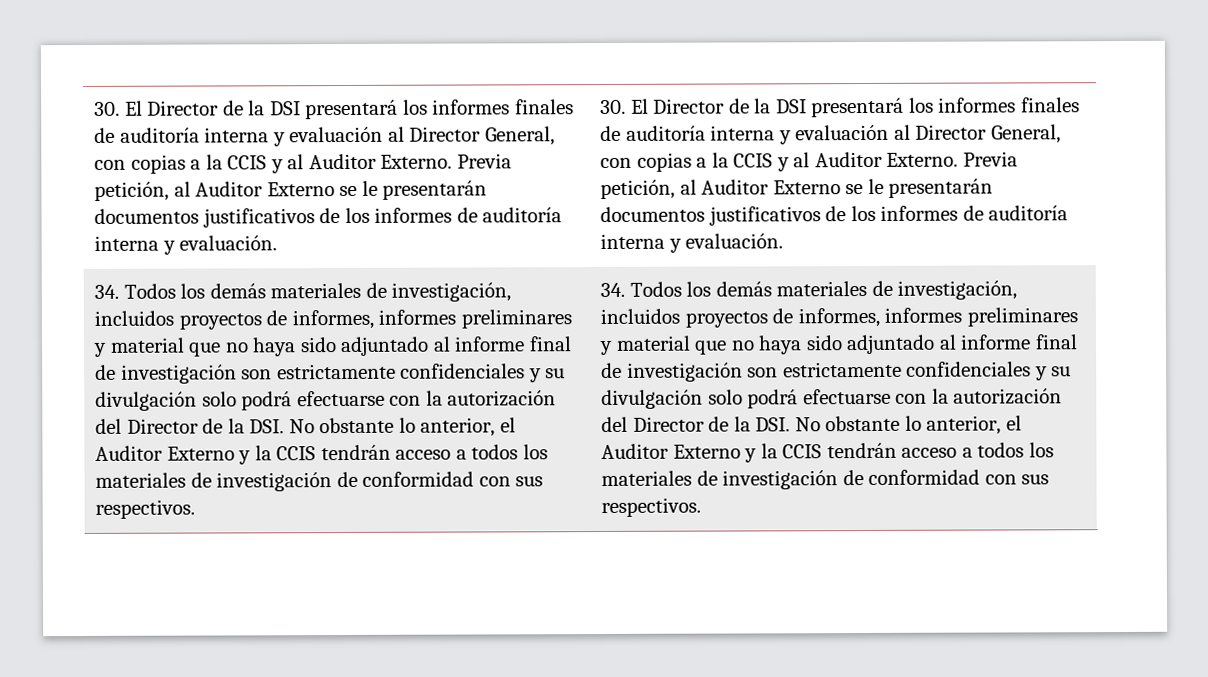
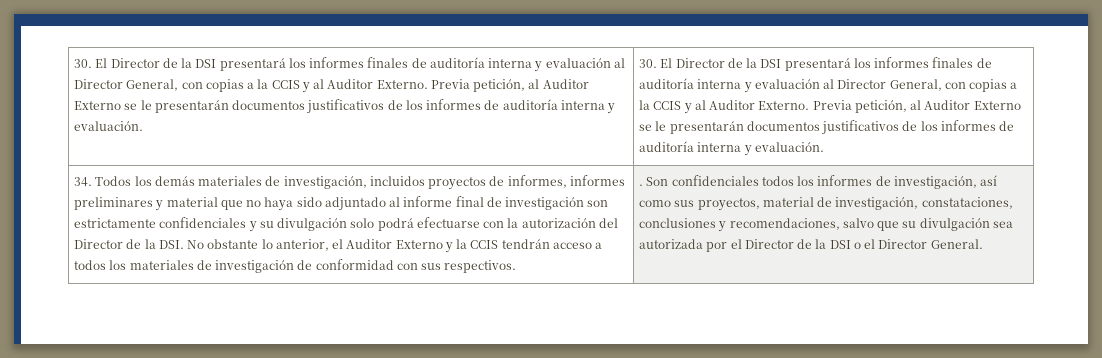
[600,280,1018,300] [600,307,1078,328] [600,334,1078,356] [601,361,1072,382] [601,388,1063,410] [601,415,1022,435] [601,442,1054,463] [601,469,1050,490] [601,497,702,518] 34. Todos los demás materiales de investigación, incluidos proyectos de informes, informes preliminares y material que no haya sido adjuntado al informe final de investigación son estrictamente confidenciales y su divulgación solo podrá efectuarse con la autorización del Director de la DSI. No obstante lo anterior, el Auditor Externo y la CCIS tendrán acceso a todos los materiales de investigación de conformidad con sus respectivos. -> [639,175,998,189] [639,197,1013,211] [639,218,1013,232] [639,239,983,252] . Son confidenciales todos los informes de investigación, así como sus proyectos, material de investigación, constataciones, conclusiones y recomendaciones, salvo que su divulgación sea autorizada por el Director de la DSI o el Director General.

